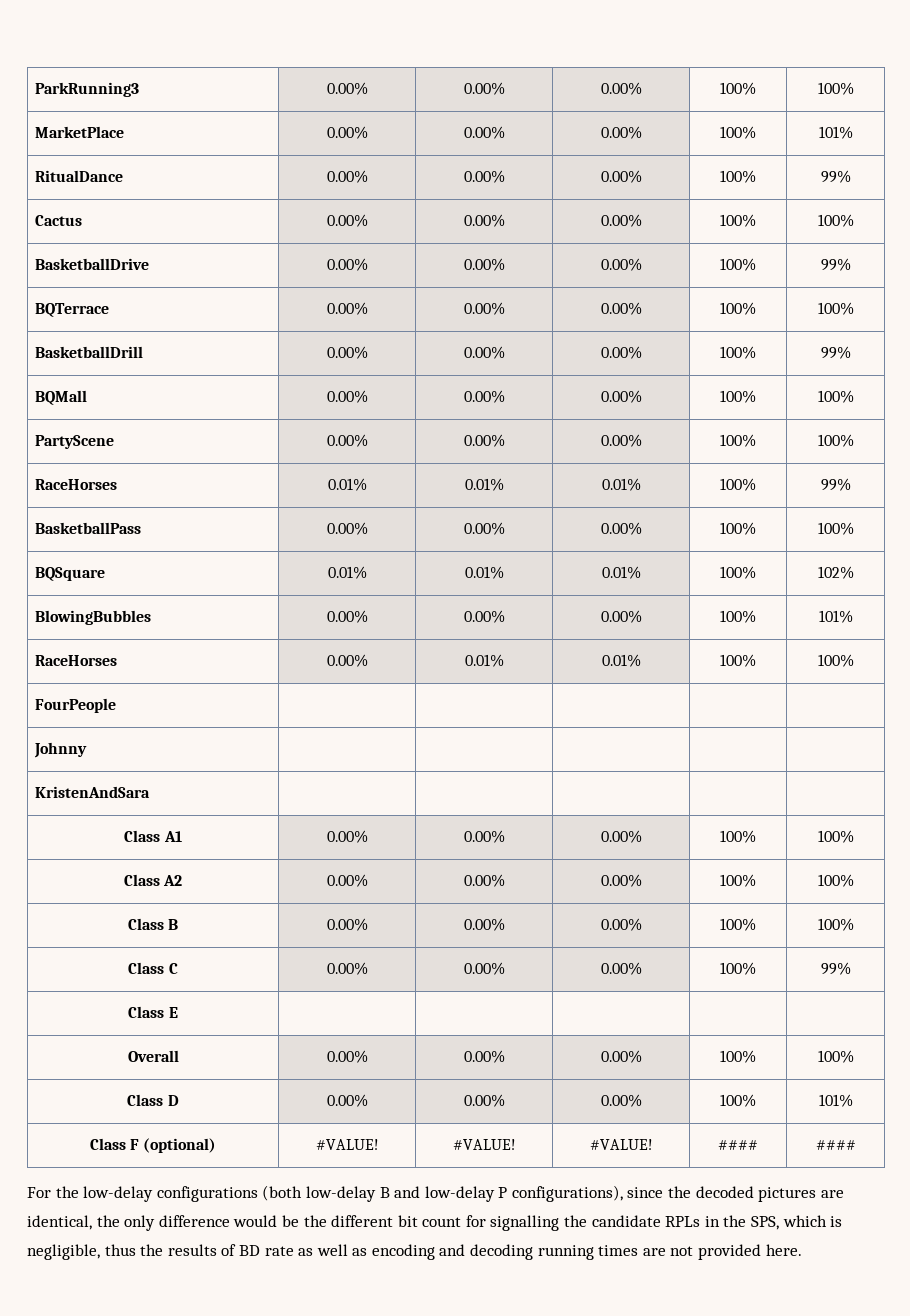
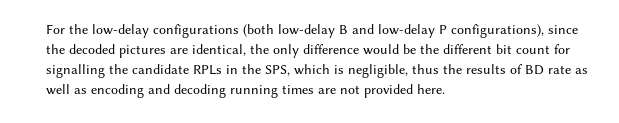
[34,82,139,97] [326,82,368,95] [463,82,505,95] [600,82,642,95] [720,82,756,95] [817,82,854,95] [34,126,124,138] [326,126,368,139] [463,126,505,139] [600,126,642,139] [720,126,756,139] [818,126,853,139] [34,170,123,182] [326,170,368,183] [463,170,505,183] [600,170,642,183] [720,170,756,183] [820,170,851,183] [34,215,82,226] [326,214,368,227] [463,214,505,227] [600,214,642,227] [720,214,756,227] [817,214,854,227] [34,258,149,270] [326,258,368,271] [463,258,505,271] [600,258,642,271] [720,258,756,271] [820,258,851,271] [34,303,109,317] [326,302,368,315] [463,302,505,315] [600,302,642,315] [720,302,756,315] [817,302,854,315] [34,346,143,358] [326,346,368,359] [463,346,505,359] [600,346,642,359] [720,346,756,359] [820,346,851,359] [34,390,87,405] [326,390,368,403] [463,390,505,403] [600,390,642,403] [720,390,756,403] [817,390,854,403] [34,435,114,449] [326,434,368,447] [463,434,505,447] [600,434,642,447] [720,434,756,447] [817,434,854,447] [34,479,117,490] [327,478,367,491] [464,478,504,491] [601,478,641,491] [720,478,756,491] [820,478,851,491] [34,522,141,534] [326,522,368,535] [463,522,505,535] [600,522,642,535] [720,522,756,535] [817,522,854,535] [34,567,105,581] [327,566,367,579] [464,566,504,579] [601,566,641,579] [720,566,756,579] [817,566,854,579] [34,610,151,625] [326,610,368,623] [463,610,505,623] [600,610,642,623] [720,610,756,623] [818,610,853,623] [34,655,117,666] [326,654,368,667] [464,654,504,667] [601,654,641,667] [720,654,756,667] [817,654,854,667] [34,698,116,713] [33,742,87,758] [34,786,150,798] [124,830,182,842] [326,830,368,843] [463,830,505,843] [600,830,642,843] [720,830,756,843] [817,830,854,843] [123,874,183,886] [326,874,368,887] [463,874,505,887] [600,874,642,887] [720,874,756,887] [817,874,854,887] [127,918,179,930] [326,918,368,931] [463,918,505,931] [600,918,642,931] [720,918,756,931] [817,918,854,931] [128,962,178,974] [326,962,368,975] [463,962,505,975] [600,962,642,975] [720,962,756,975] [820,962,851,975] [128,1006,178,1018] [127,1050,179,1062] [326,1050,368,1063] [463,1050,505,1063] [600,1050,642,1063] [720,1050,756,1063] [817,1050,854,1063] [127,1094,179,1106] [326,1094,368,1107] [463,1094,505,1107] [600,1094,642,1107] [720,1094,756,1107] [818,1094,853,1107] [89,1138,217,1153] [315,1139,379,1150] [452,1139,516,1150] [589,1139,653,1150] [718,1140,758,1150] [815,1140,856,1150] ParkRunning3 | 0.00% | 0.00% | 0.00% | 100% | 100% // MarketPlace | 0.00% | 0.00% | 0.00% | 100% | 101% // RitualDance | 0.00% | 0.00% | 0.00% | 100% | 99% // Cactus | 0.00% | 0.00% | 0.00% | 100% | 100% // BasketballDrive | 0.00% | 0.00% | 0.00% | 100% | 99% // BQTerrace | 0.00% | 0.00% | 0.00% | 100% | 100% // BasketballDrill | 0.00% | 0.00% | 0.00% | 100% | 99% // BQMall | 0.00% | 0.00% | 0.00% | 100% | 100% // PartyScene | 0.00% | 0.00% | 0.00% | 100% | 100% // RaceHorses | 0.01% | 0.01% | 0.01% | 100% | 99% // BasketballPass | 0.00% | 0.00% | 0.00% | 100% | 100% // BQSquare | 0.01% | 0.01% | 0.01% | 100% | 102% // BlowingBubbles | 0.00% | 0.00% | 0.00% | 100% | 101% // RaceHorses | 0.00% | 0.01% | 0.01% | 100% | 100% // FourPeople | | | | | // Johnny | | | | | // KristenAndSara | | | | | // Class A1 | 0.00% | 0.00% | 0.00% | 100% | 100% // Class A2 | 0.00% | 0.00% | 0.00% | 100% | 100% // Class B | 0.00% | 0.00% | 0.00% | 100% | 100% // Class C | 0.00% | 0.00% | 0.00% | 100% | 99% // Class E | | | | | // Overall | 0.00% | 0.00% | 0.00% | 100% | 100% // Class D | 0.00% | 0.00% | 0.00% | 100% | 101% // Class F (optional) | #VALUE! | #VALUE! | #VALUE! | #### | #### // -> (46, 29) none

